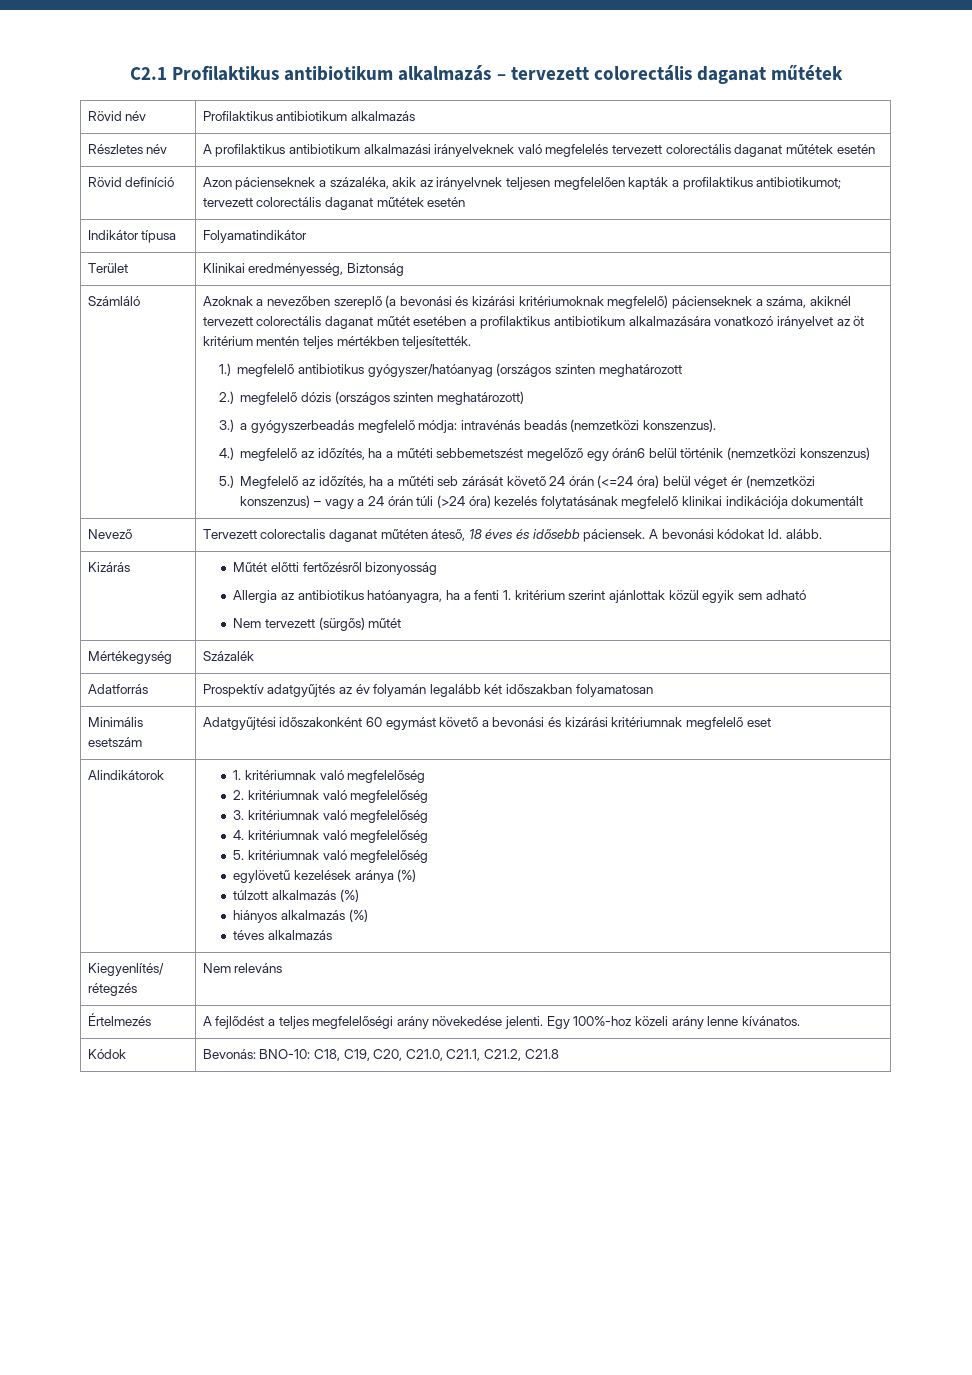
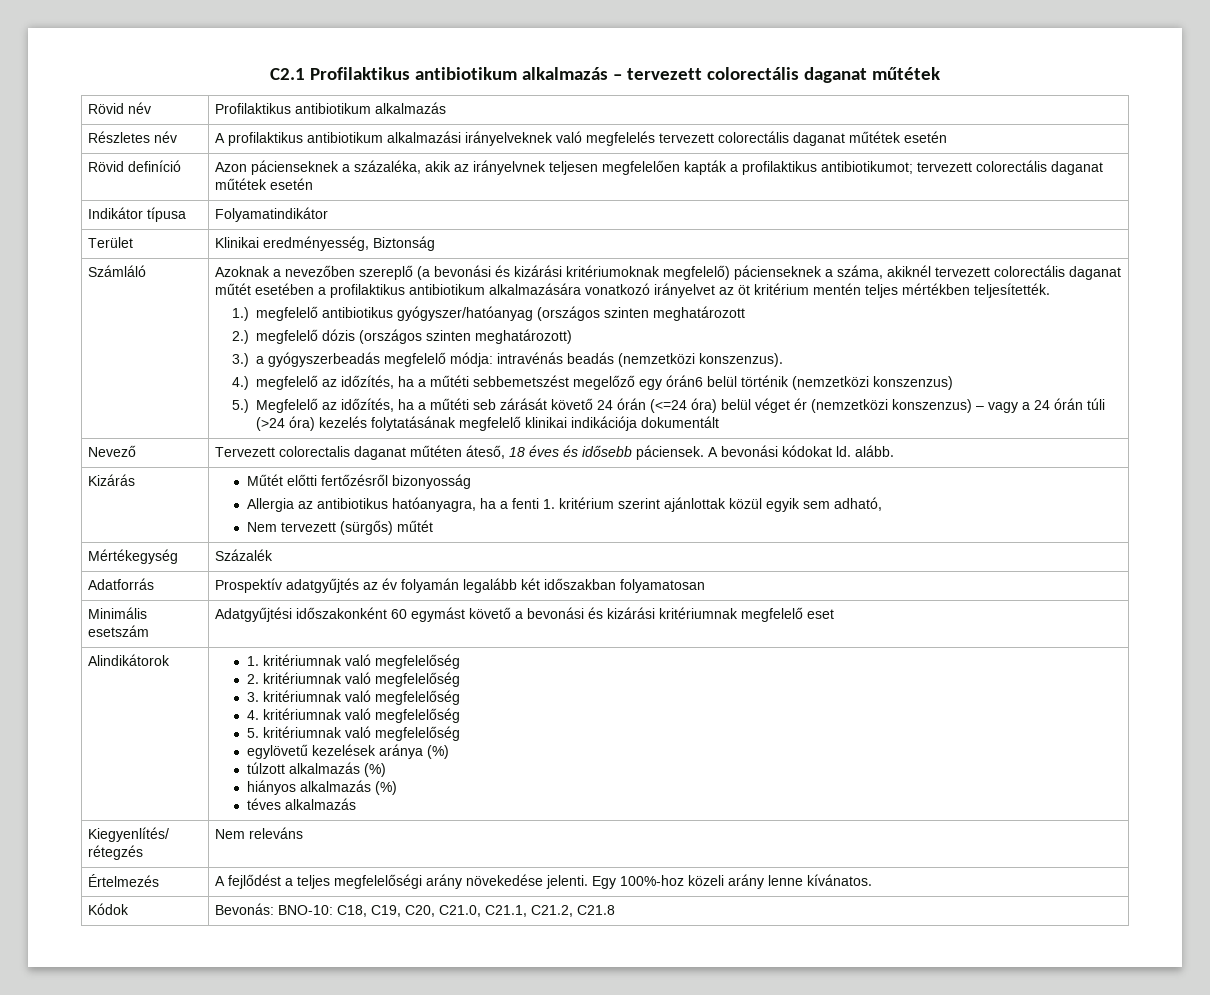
[765,590,806,600] adható -> [834,497,883,511] adható,

